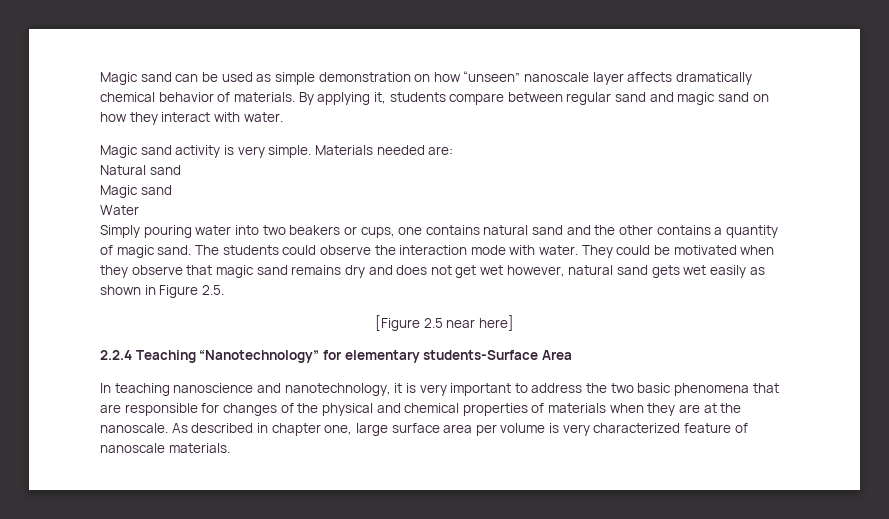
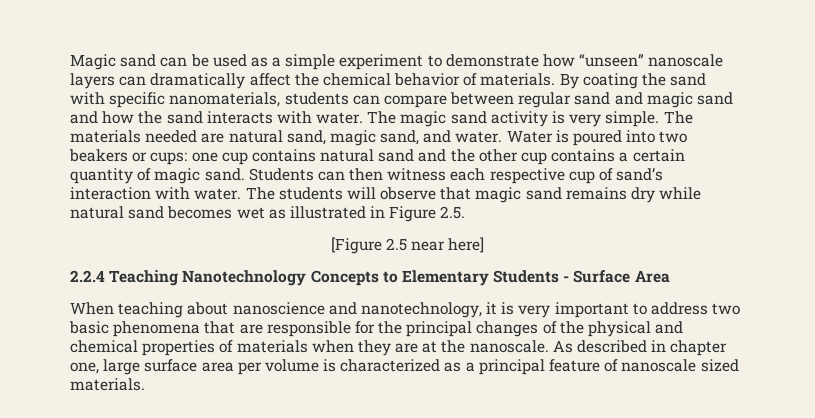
[274,71,753,85] simple demonstration on how “unseen” nanoscale layer affects dramatically -> [272,54,724,70] [70,73,319,89] a simple experiment to demonstrate how “unseen” nanoscale layers can dramatically affect the
[317,92,446,105] applying it, students -> [582,73,707,89] [70,92,380,108] coating the sand with specific nanomaterials, students can
[752,94,769,102] [100,112,283,125] [100,145,138,158] on how they interact with water. // Magic -> [70,111,447,127] and how the sand interacts with water. The magic
[314,145,454,155] [100,165,181,175] [100,185,172,198] [100,205,139,215] [100,225,232,238] Materials needed are: // Natural sand // Magic sand // Water // Simply pouring water -> [663,111,693,124] [70,130,623,146] The materials needed are natural sand, magic sand, and water. Water is poured
[360,227,423,238] cups, one -> [150,152,248,165] cups: one cup
(654, 230) none -> [521,152,548,165] cup
(723, 231) none -> [632,149,685,162] certain
[194,245,775,258] [100,265,128,278] The students could observe the interaction mode with water. They could be motivated when they -> [248,168,664,184] [70,187,376,200] Students can then witness each respective cup of sand’s interaction with water. The students will
[368,265,765,278] [100,285,141,295] and does not get wet however, natural sand gets wet easily as shown -> [659,187,702,200] [70,206,366,219] while natural sand becomes wet as illustrated
[199,350,572,363] [100,383,170,396] “Nanotechnology” for elementary students-Surface Area // In teaching -> [182,270,670,286] [70,302,229,318] Nanotechnology Concepts to Elementary Students - Surface Area // When teaching about
[586,383,608,393] the -> (709, 308) none
(220, 408) none -> [378,321,473,337] the principal
[562,423,681,436] very characterized -> [340,359,545,375] characterized as a principal
(165, 448) none -> [700,359,739,372] sized

